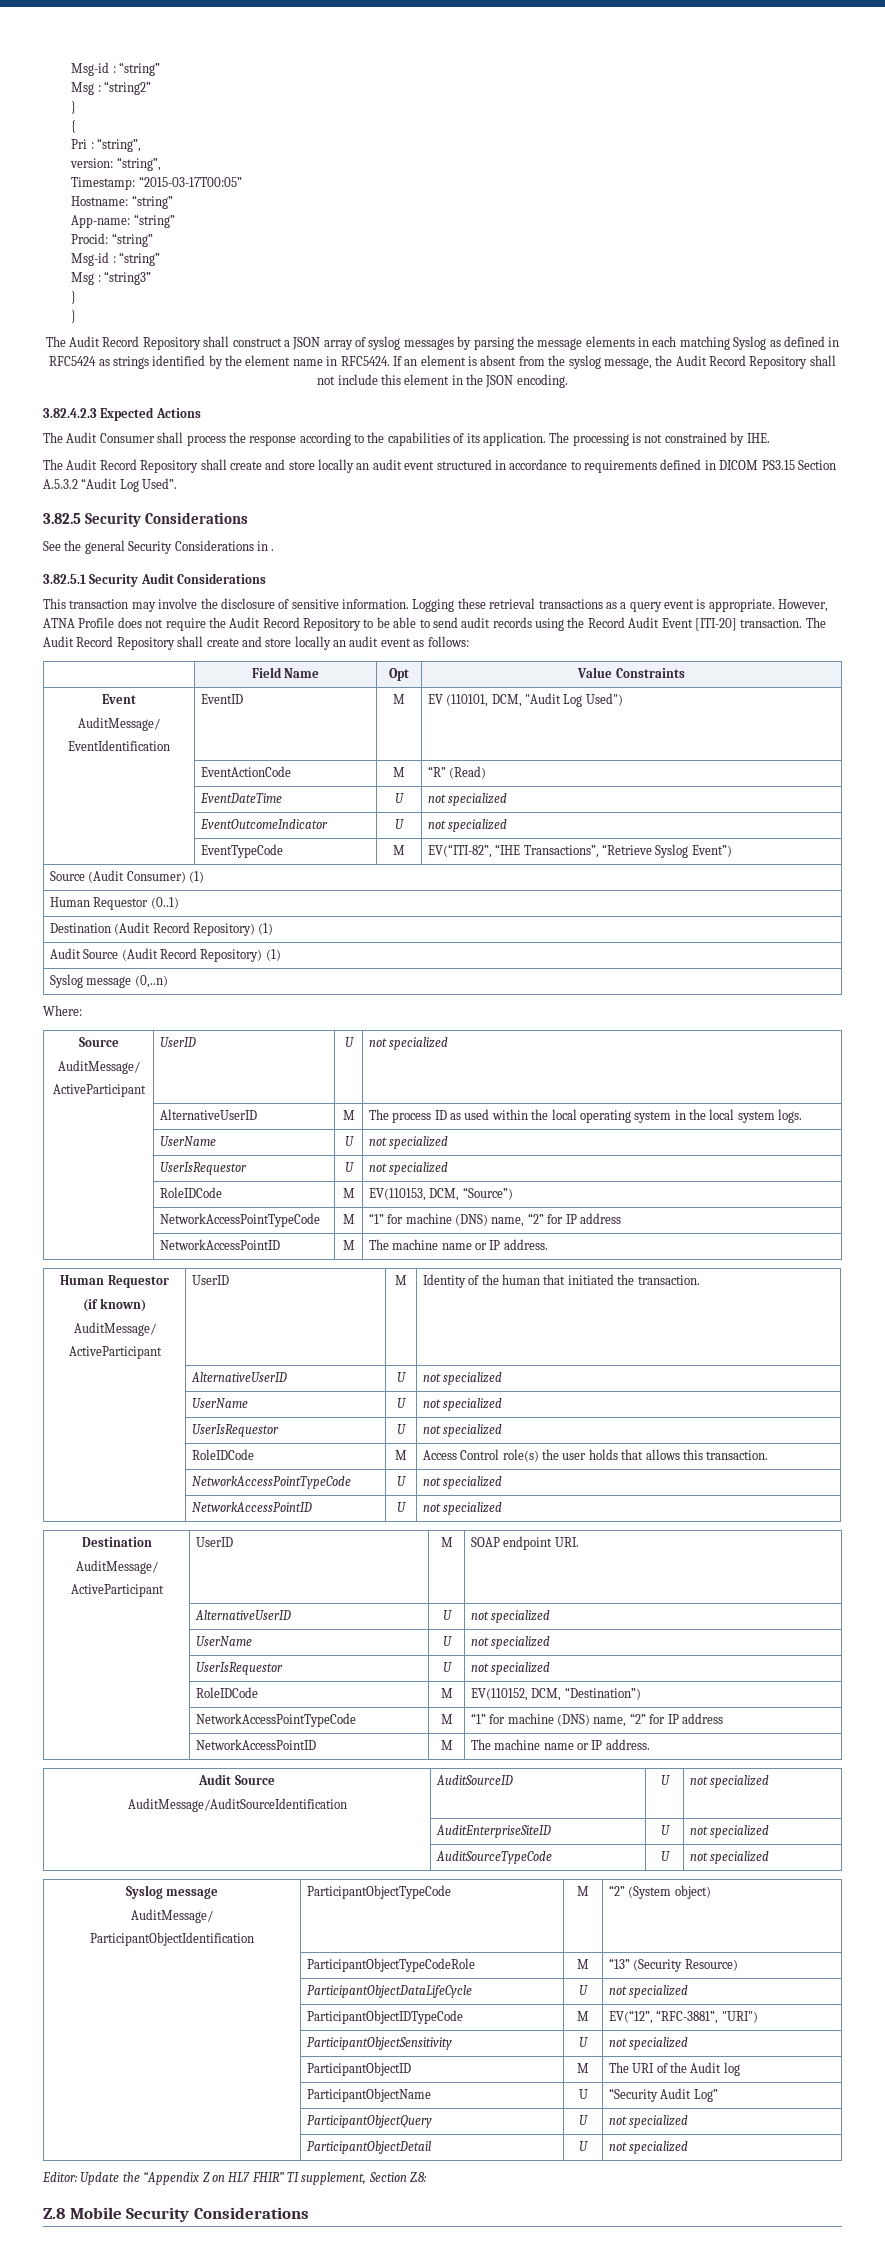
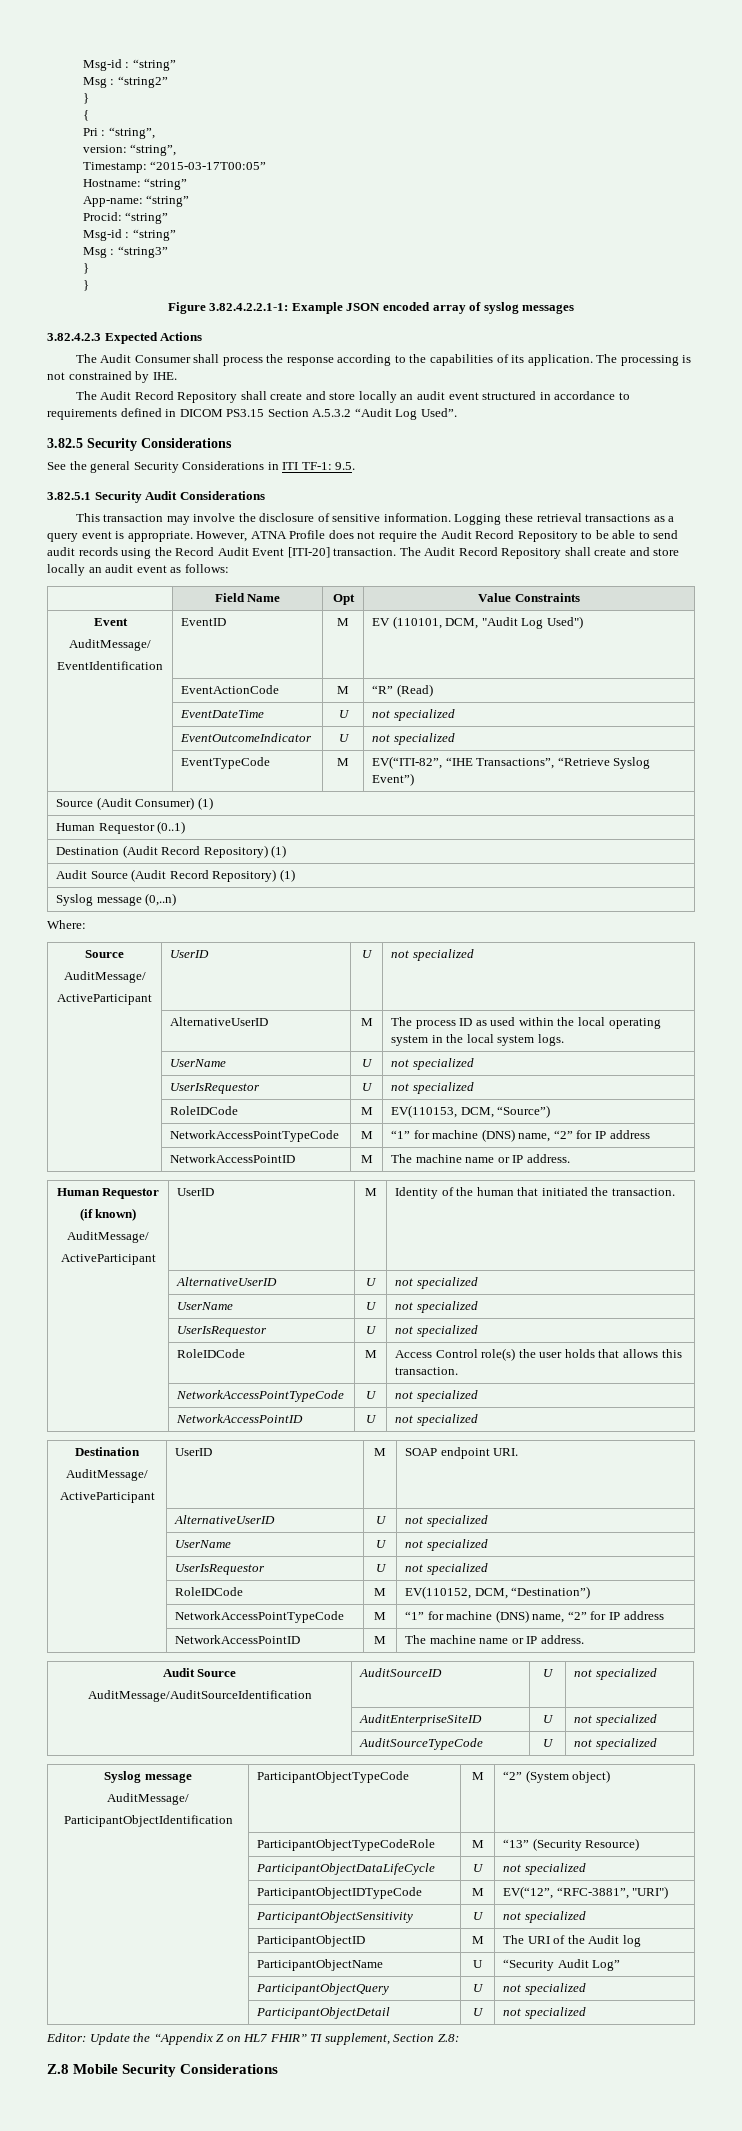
[45,336,840,350] [49,355,836,369] [317,374,568,388] The Audit Record Repository shall construct a JSON array of syslog messages by parsing the message elements in each matching Syslog as defined in RFC5424 as strings identified by the element name in RFC5424. If an element is absent from the syslog message, the Audit Record Repository shall not include this element in the JSON encoding. -> [167,302,575,314] Figure 3.82.4.2.2.1-1: Example JSON encoded array of syslog messages
[271,549,275,551] . -> [282,462,356,470] ITI TF-1: 9.5.

